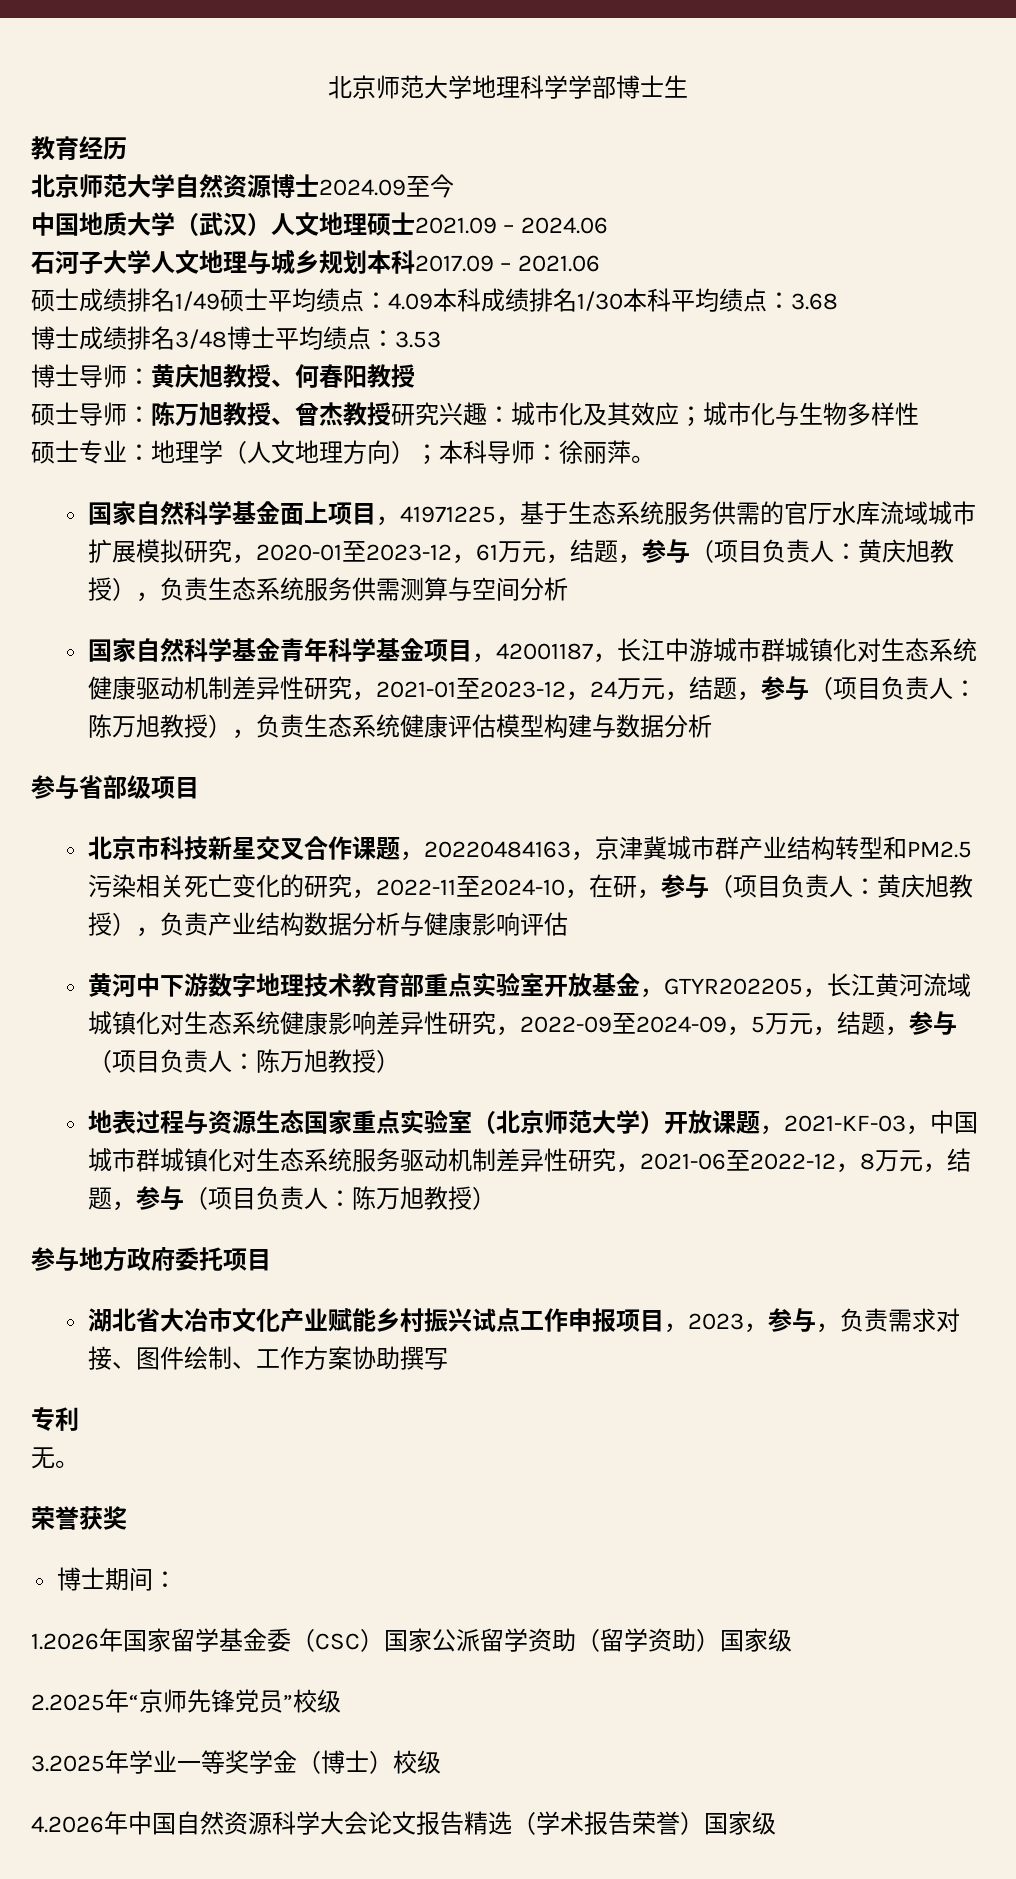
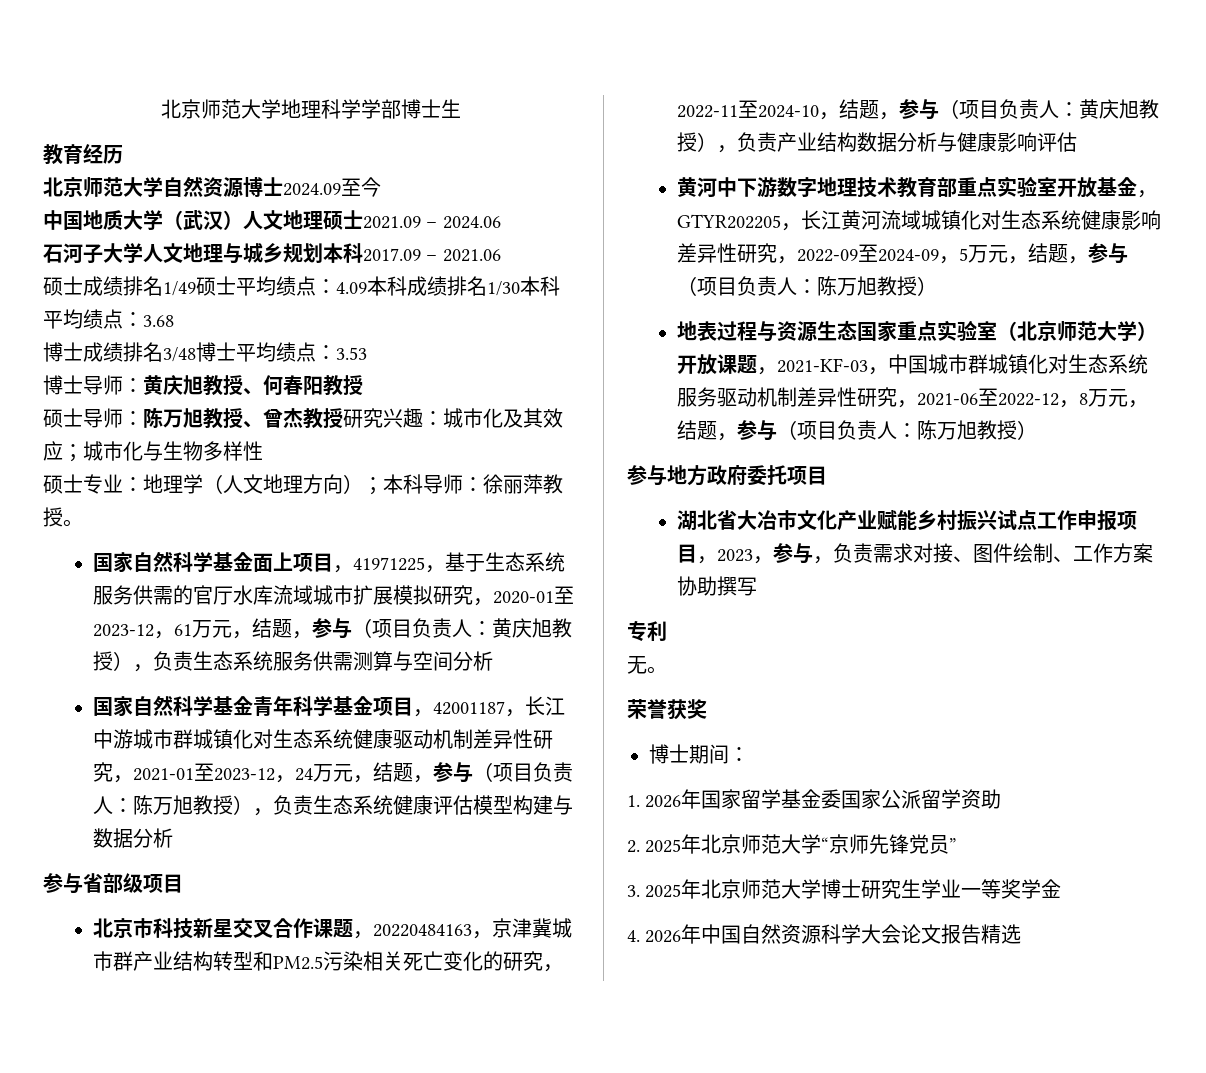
(631, 452) none -> [543,474,563,494] [43,507,63,527] 教授
[589,874,638,898] 在研 -> [838,99,879,119] 结题
[31,1633,99,1650] 1.2026 -> [627,795,682,808] 1. 2026
[291,1629,384,1652] （CSC） -> (842, 799) none
[576,1628,792,1652] [31,1689,129,1713] （留学资助）国家级 // 2.2025年 -> [627,834,822,854] // 2. 2025年北京师范大学
[293,1689,341,1713] [31,1750,129,1774] 校级 // 3.2025年 -> [627,879,922,899] // 3. 2025年北京师范大学博士研究生
[297,1750,441,1774] [31,1816,104,1833] （博士）校级 // 4.2026 -> [627,930,682,943] // 4. 2026
[512,1811,776,1835] （学术报告荣誉）国家级 -> (1022, 934) none

